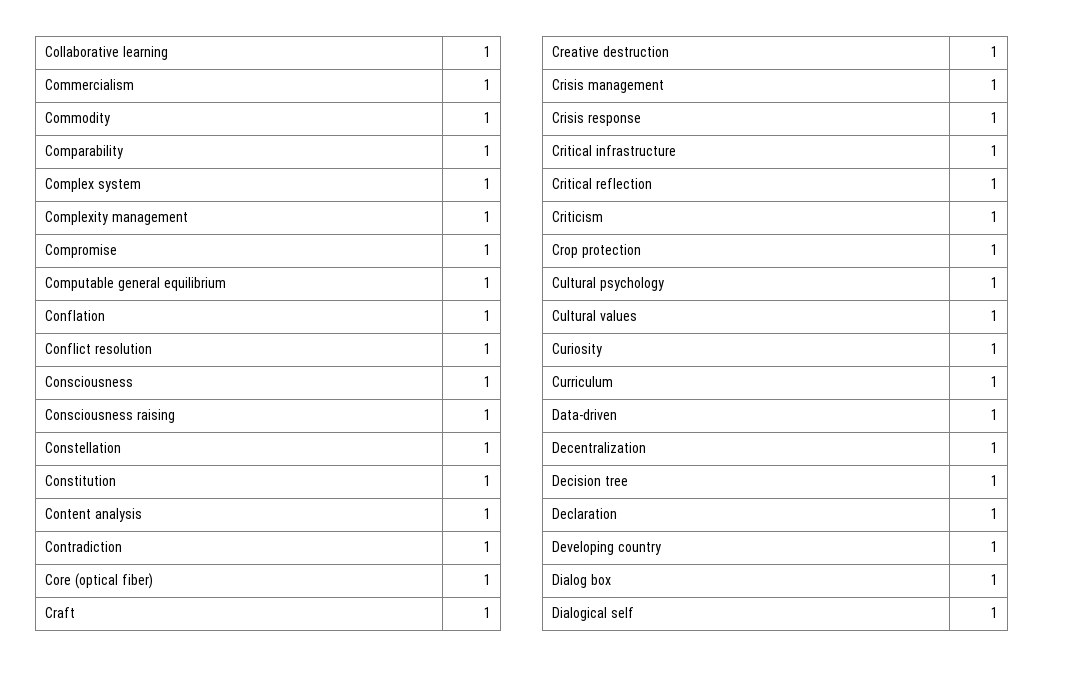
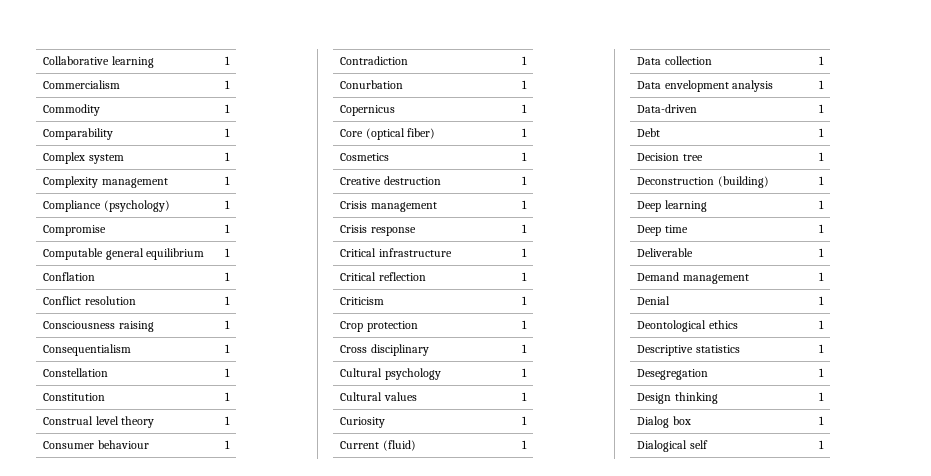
(491, 216) none -> [43,200,170,212] [224,200,230,209] // Compliance (psychology) | 1
[483,376,491,387] [45,409,176,423] | 1 // Consciousness raising -> [118,321,154,332] [224,320,230,329] [43,344,132,356] raising | 1 // Consequentialism
[45,508,143,522] Content analysis -> [43,416,154,428] [224,416,230,425] [43,440,149,449] Construal level theory | 1 // Consumer behaviour
(491, 546) none -> [340,80,404,89] [521,80,527,89] [340,105,396,116] [521,104,527,113] // Conurbation | 1 // Copernicus | 1
[45,607,76,618] Craft -> [340,153,390,161] Cosmetics
(998, 249) none -> [340,344,429,356] [521,344,527,353] // Cross disciplinary | 1
[552,376,614,387] Curriculum -> [340,440,416,451] [521,440,527,449] [637,56,712,65] [818,56,824,65] [637,80,773,92] Current (fluid) | 1 // Data collection | 1 // Data envelopment analysis
[552,442,647,453] Decentralization -> [637,128,661,137] Debt
[552,508,618,519] [990,508,998,519] [552,541,662,555] Declaration | 1 // Developing country -> [637,176,769,188] [818,176,824,185] [637,200,707,212] [818,200,824,209] [637,225,688,236] [818,224,824,233] [637,248,694,257] [818,248,824,257] [637,272,749,284] [818,272,824,281] [637,296,671,305] [818,296,824,305] [637,320,738,332] [818,320,824,329] [637,345,740,356] [818,344,824,353] [637,369,709,380] [818,368,824,377] [637,392,718,404] Deconstruction (building) | 1 // Deep learning | 1 // Deep time | 1 // Deliverable | 1 // Demand management | 1 // Denial | 1 // Deontological ethics | 1 // Descriptive statistics | 1 // Desegregation | 1 // Design thinking

